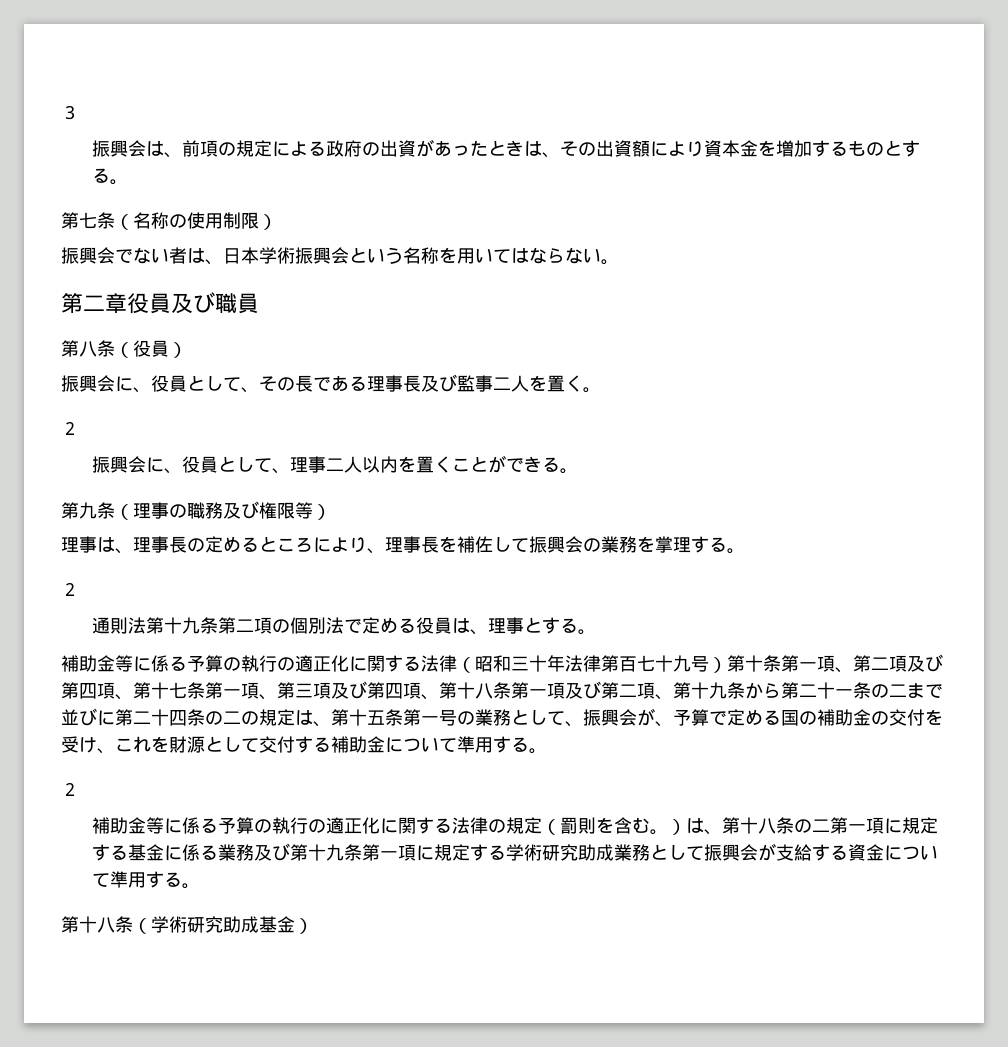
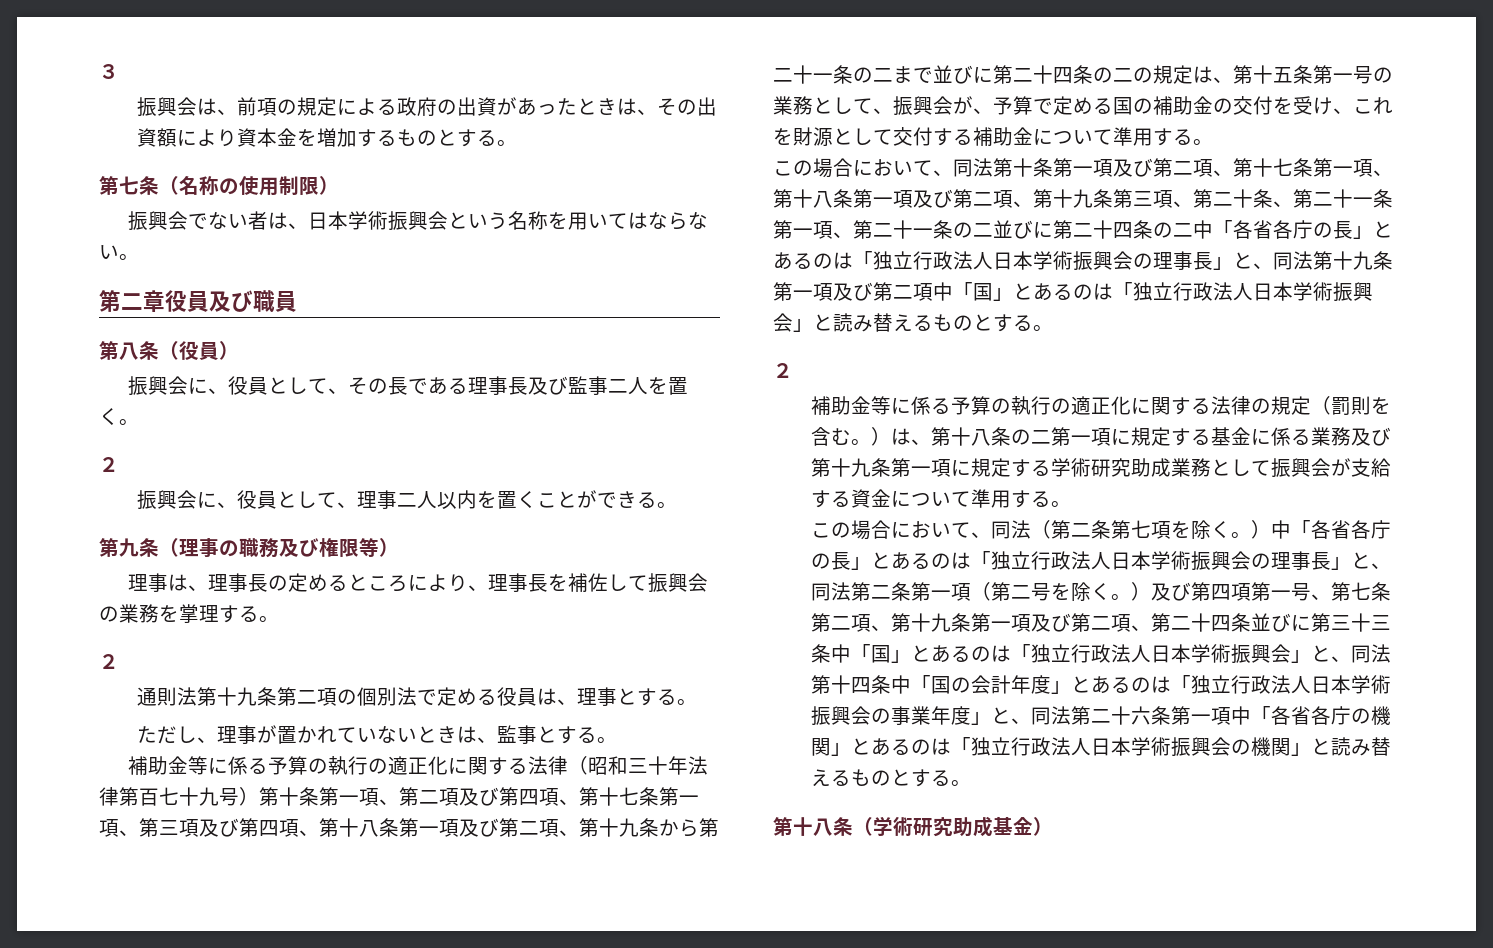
(596, 632) none -> [136,725,617,744] // ただし、理事が置かれていないときは、監事とする。
(547, 751) none -> [773,158,1393,178] [773,189,1393,208] [773,220,1393,239] [773,251,1393,271] [773,282,1373,302] [773,313,1053,332] // この場合において、同法第十条第一項及び第二項、第十七条第一項、第十八条第一項及び第二項、第十九条第三項、第二十条、第二十一条第一項、第二十一条の二並びに第二十四条の二中「各省各庁の長」とあるのは「独立行政法人日本学術振興会の理事長」と、同法第十九条第一項及び第二項中「国」とあるのは「独立行政法人日本学術振興会」と読み替えるものとする。
(200, 886) none -> [810,520,1391,540] [810,551,1391,571] [810,582,1391,601] [810,613,1391,632] [810,644,1391,664] [810,675,1391,694] [810,706,1391,726] [810,737,1391,757] [810,769,971,787] // この場合において、同法（第二条第七項を除く。）中「各省各庁の長」とあるのは「独立行政法人日本学術振興会の理事長」と、同法第二条第一項（第二号を除く。）及び第四項第一号、第七条第二項、第十九条第一項及び第二項、第二十四条並びに第三十三条中「国」とあるのは「独立行政法人日本学術振興会」と、同法第十四条中「国の会計年度」とあるのは「独立行政法人日本学術振興会の事業年度」と、同法第二十六条第一項中「各省各庁の機関」とあるのは「独立行政法人日本学術振興会の機関」と読み替えるものとする。

